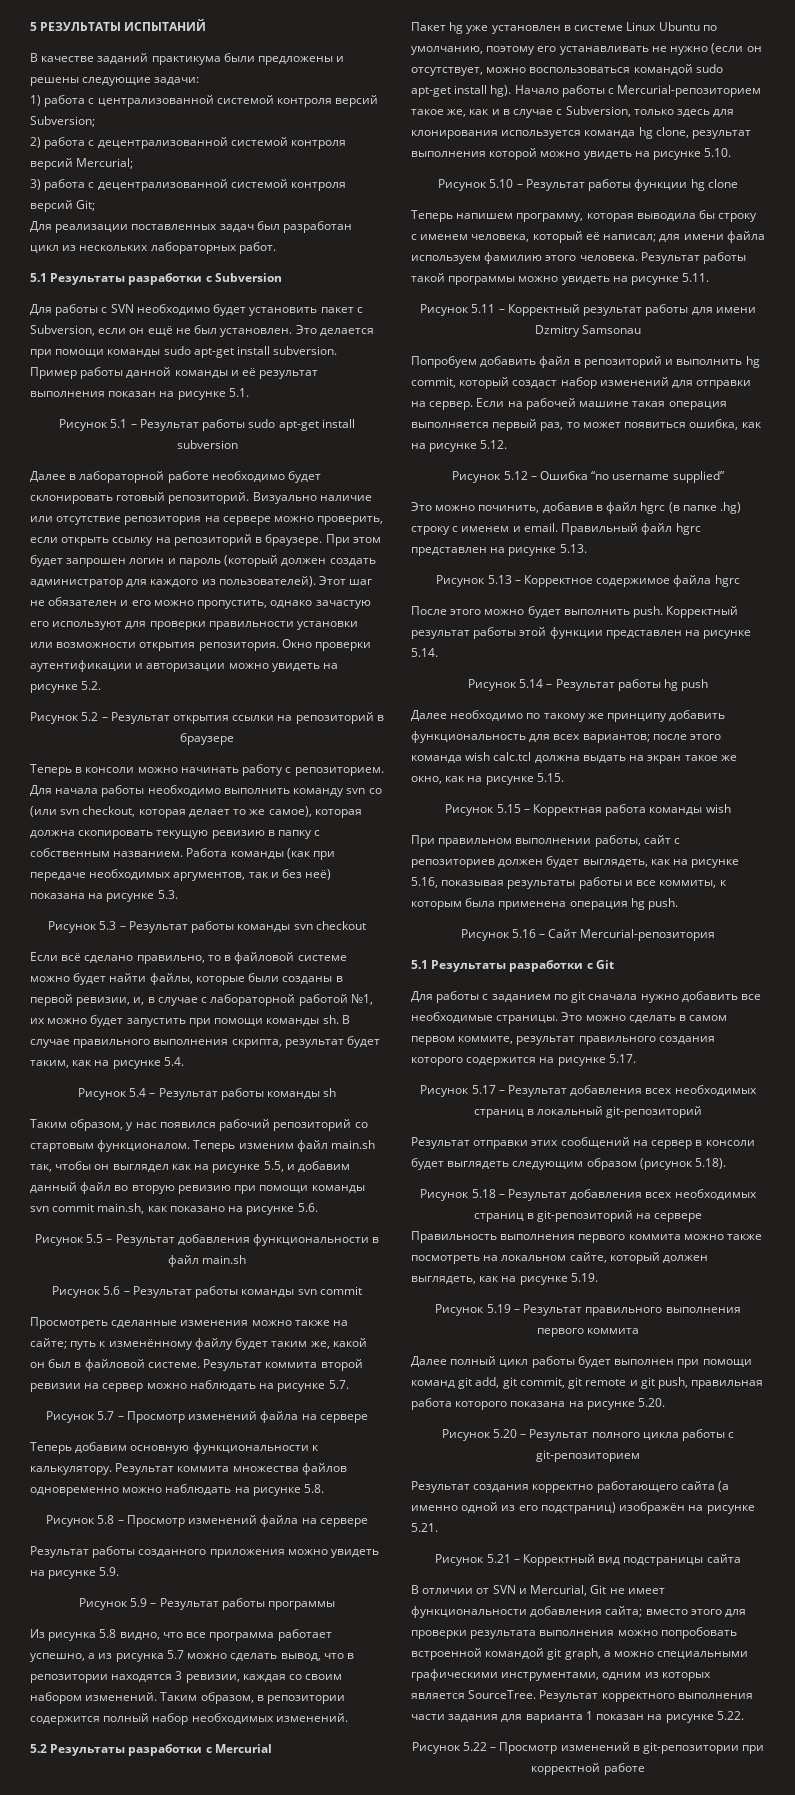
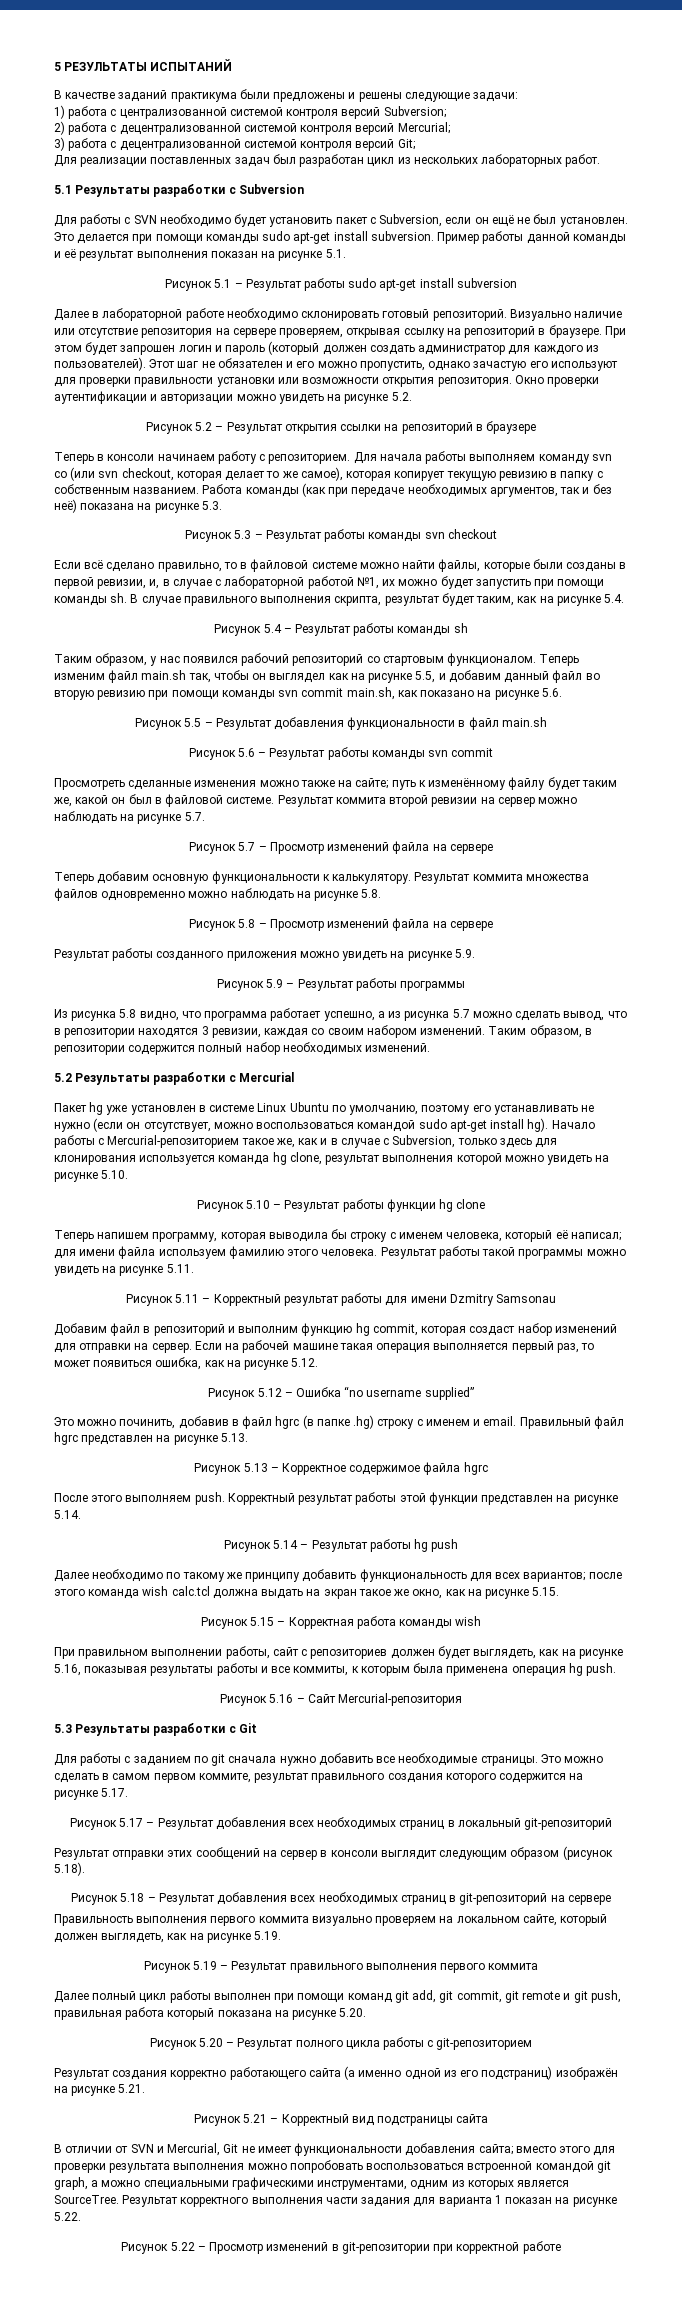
[288,471,322,483] будет -> (298, 314) none
[274,516,384,525] [30,537,110,546] можно проверить, если открыть -> [279,328,401,338] проверяем, открывая
[137,767,239,773] можно начинать -> [157,454,215,461] начинаем
[147,785,290,796] необходимо выполнить -> [469,454,536,461] выполняем
[30,830,154,839] должна скопировать -> [394,471,446,481] копирует
[73,973,107,985] будет -> (399, 565) none
[186,1632,207,1638] все -> (201, 1014) none
[411,356,537,368] Попробуем добавить -> [54,1323,107,1336] Добавим
[676,359,743,365] выполнить -> [238,1323,353,1336] выполним функцию
[459,377,510,389] который -> [421,1326,467,1336] которая
[484,606,630,618] можно будет выполнить -> [125,1495,192,1502] выполняем
[411,960,428,969] 5.1 -> [54,1724,72,1733] 5.3
[411,1158,510,1170] будет выглядеть -> [380,1850,437,1860] выглядит
[683,1234,763,1240] [411,1255,480,1264] можно также посмотреть -> [311,1916,437,1926] визуально проверяем
[577,1356,611,1368] будет -> (211, 1996) none
[455,1401,508,1410] которого -> [167,2008,215,2020] который
(737, 1633) none -> [366,2163,465,2170] воспользоваться

